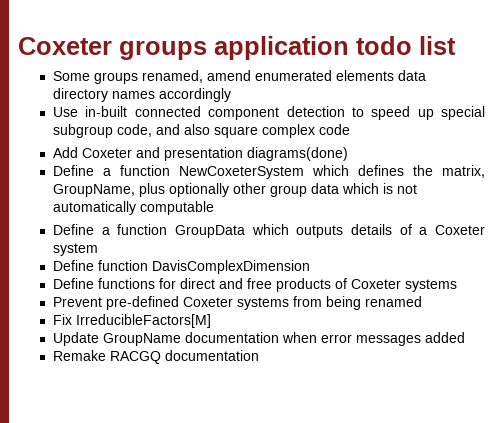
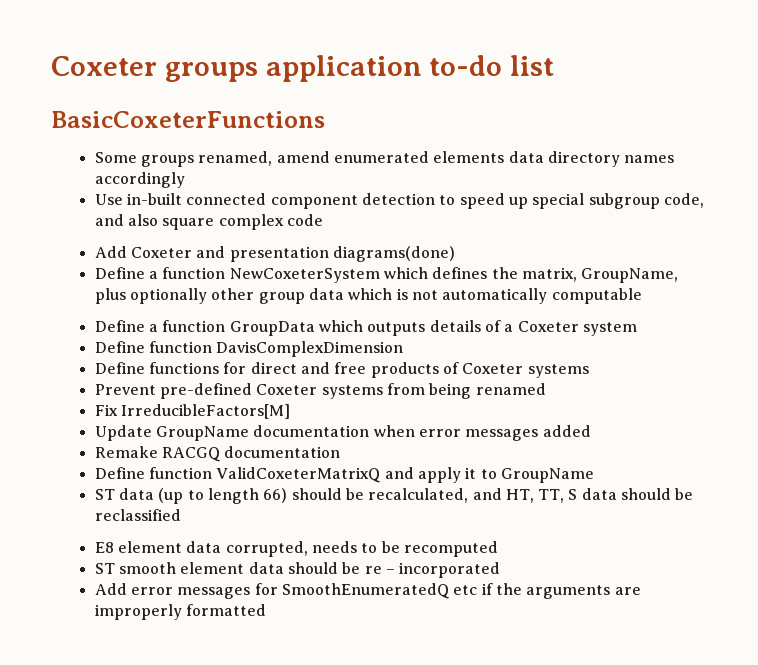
[356,36,412,55] todo -> [429,55,503,76] to-do
(456, 45) none -> [51,111,325,128] // BasicCoxeterFunctions
(260, 355) none -> [94,467,594,483] [94,488,694,504] [94,509,181,521] [94,541,498,557] [94,562,501,578] [94,583,641,599] [94,604,266,620] // Define function ValidCoxeterMatrixQ and apply it to GroupName // ST data (up to length 66) should be recalculated, and HT, TT, S data should be reclassified // E8 element data corrupted, needs to be recomputed // ST smooth element data should be re – incorporated // Add error messages for SmoothEnumeratedQ etc if the arguments are improperly formatted

